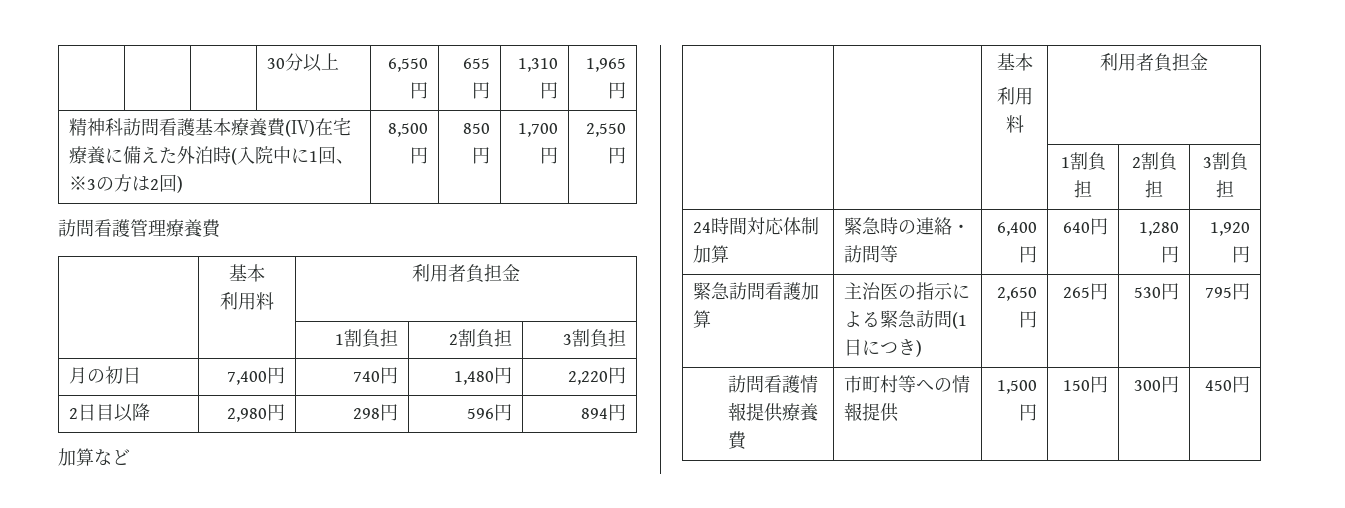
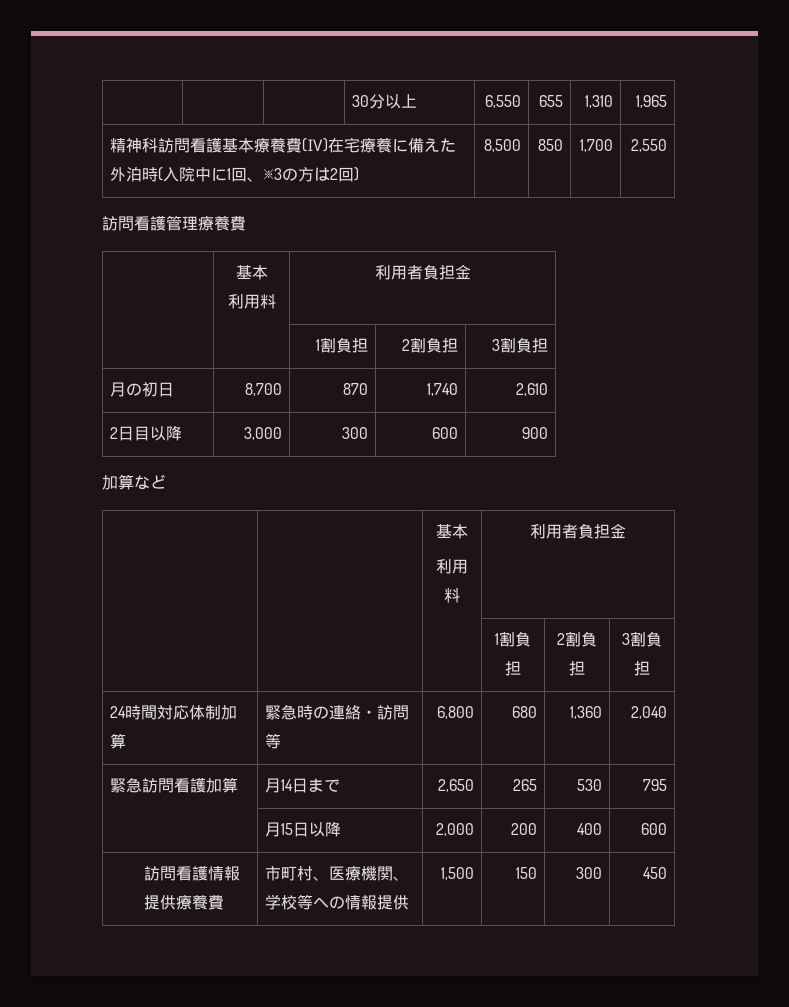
[410,82,429,99] 円 -> (521, 101) none
[472,82,491,99] 円 -> (563, 101) none
[540,82,559,99] 円 -> (613, 101) none
[608,82,627,99] 円 -> (667, 101) none
[410,147,429,164] 円 -> (521, 145) none
[472,147,491,164] 円 -> (563, 145) none
[540,147,559,164] 円 -> (613, 145) none
[608,147,627,164] 円 -> (667, 145) none
[227,367,286,385] [353,367,399,384] [454,367,513,385] [568,367,627,385] [68,403,150,422] [227,404,286,422] [353,404,399,421] [467,404,513,421] [581,404,627,421] 7,400円 | 740円 | 1,480円 | 2,220円 // 2日目以降 | 2,980円 | 298円 | 596円 | 894円 -> [244,383,282,396] [342,383,368,395] [426,383,458,396] [515,383,548,396] [110,426,183,441] [243,427,282,440] [341,427,368,439] [431,427,458,439] [521,427,548,439] 8,700 | 870 | 1,740 | 2,610 // 2日目以降 | 3,000 | 300 | 600 | 900
[997,222,1038,236] [1019,246,1038,263] [1063,218,1109,235] [1139,222,1180,236] [1161,246,1180,263] [1210,222,1251,236] [1232,246,1251,263] [692,282,819,300] [692,310,711,328] [843,282,970,300] [843,310,967,329] [843,339,922,357] 6,400円 | 640円 | 1,280円 | 1,920円 // 緊急訪問看護加算 | 主治医の指示による緊急訪問(1日につき) -> [436,706,474,719] [511,706,537,718] [569,706,602,719] [630,706,667,719] [110,777,239,793] [265,778,341,793] 6,800 | 680 | 1,360 | 2,040 // 緊急訪問看護加算 | 月14日まで
[1019,311,1038,328] 円 -> (474, 785) none
[1090,283,1109,300] 円 -> (537, 785) none
[1161,283,1180,300] 円 -> (602, 785) none
[1232,283,1251,300] 円 -> [265,822,342,837] [435,823,474,836] [510,823,537,835] [576,823,602,835] [640,823,667,835] // | 月15日以降 | 2,000 | 200 | 400 | 600
(898, 384) none -> [313,865,410,881] [265,894,298,910] 、医療機関、学校
[1019,404,1038,421] 円 -> (474, 873) none
[1090,376,1109,393] [1134,376,1180,393] 円 | 300円 -> [575,867,602,879] | 300
[1232,376,1251,393] 円 -> (667, 873) none

